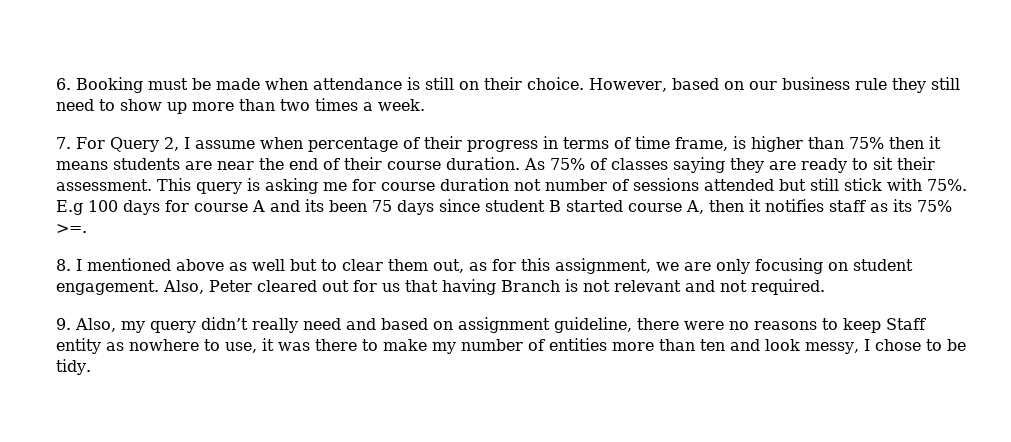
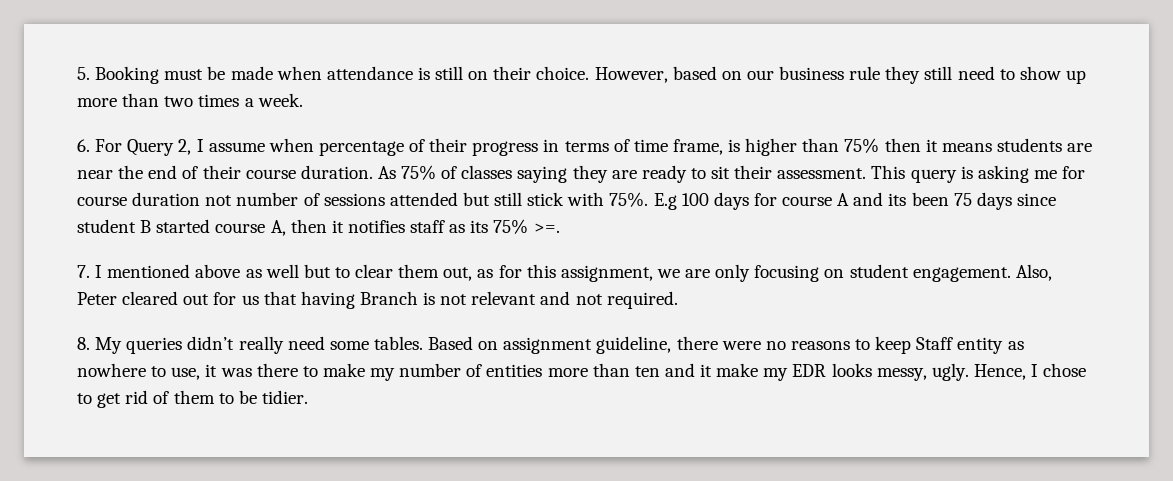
[56,78,71,90] 6. -> [77,67,90,80] 5.
[56,137,71,149] 7. -> [77,139,90,152] 6.
[56,259,71,271] 8. -> [77,265,90,278] 7.
[56,317,428,333] 9. Also, my query didn’t really need and based -> [77,336,474,354] 8. My queries didn’t really need some tables. Based
[765,339,966,354] [56,359,91,375] look messy, I chose to be tidy. -> [700,363,1087,381] [77,390,308,408] it make my EDR looks messy, ugly. Hence, I chose to get rid of them to be tidier.

